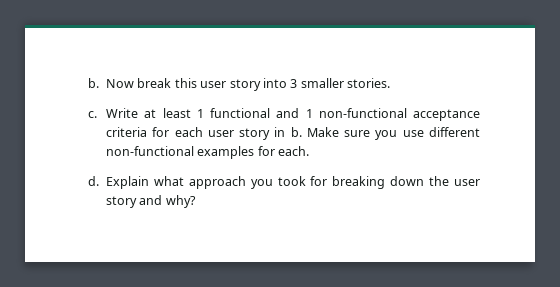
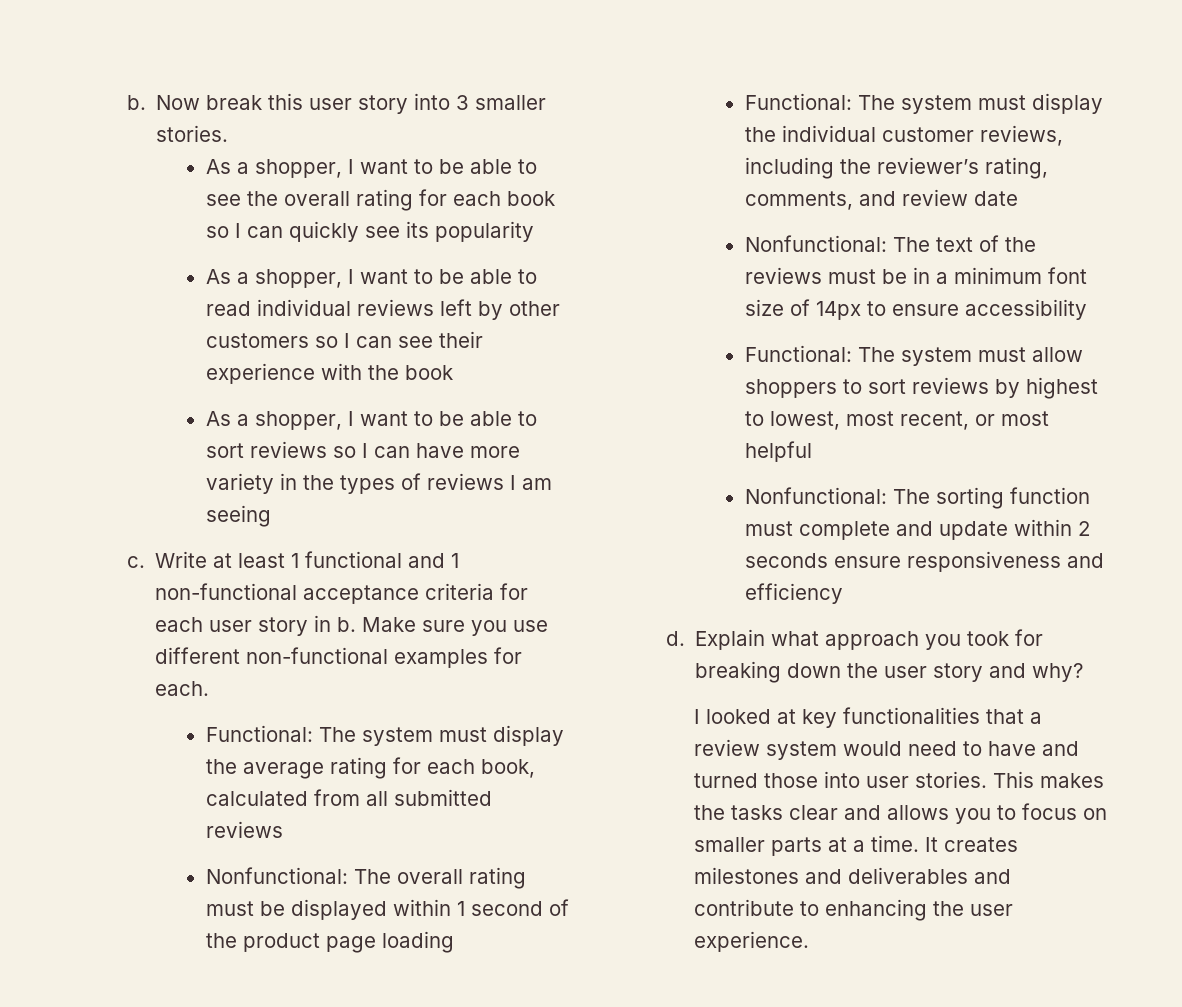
(391, 83) none -> [205,159,537,178] [205,189,555,211] [205,221,534,242] [205,269,537,288] [205,299,560,320] [205,331,483,348] [205,363,453,384] [205,411,537,430] [205,441,520,458] [205,473,552,494] [205,505,271,527] // As a shopper, I want to be able to see the overall rating for each book so I can quickly see its popularity // As a shopper, I want to be able to read individual reviews left by other customers so I can see their experience with the book // As a shopper, I want to be able to sort reviews so I can have more variety in the types of reviews I am seeing
(310, 151) none -> [205,725,564,746] [205,757,535,779] [205,789,492,806] [205,821,283,838] [205,867,526,889] [205,899,569,920] [205,931,454,953] [744,93,1103,114] [744,125,1063,146] [744,157,1048,179] [744,189,1018,210] [744,235,1036,252] [744,267,1087,284] [744,299,1087,320] [744,345,1083,366] [744,377,1098,399] [744,411,1049,430] [744,441,812,462] [744,487,1090,509] [744,519,1091,540] [744,551,1104,572] [744,583,843,604] // Functional: The system must display the average rating for each book, calculated from all submitted reviews // Nonfunctional: The overall rating must be displayed within 1 second of the product page loading // Functional: The system must display the individual customer reviews, including the reviewer’s rating, comments, and review date // Nonfunctional: The text of the reviews must be in a minimum font size of 14px to ensure accessibility // Functional: The system must allow shoppers to sort reviews by highest to lowest, most recent, or most helpful // Nonfunctional: The sorting function must complete and update within 2 seconds ensure responsiveness and efficiency
(196, 201) none -> [693,707,1042,728] [693,739,1079,760] [693,771,1104,788] [693,803,1107,824] [693,835,1018,856] [693,867,1011,884] [693,899,1013,921] [693,931,809,952] // I looked at key functionalities that a review system would need to have and turned those into user stories. This makes the tasks clear and allows you to focus on smaller parts at a time. It creates milestones and deliverables and contribute to enhancing the user experience.

